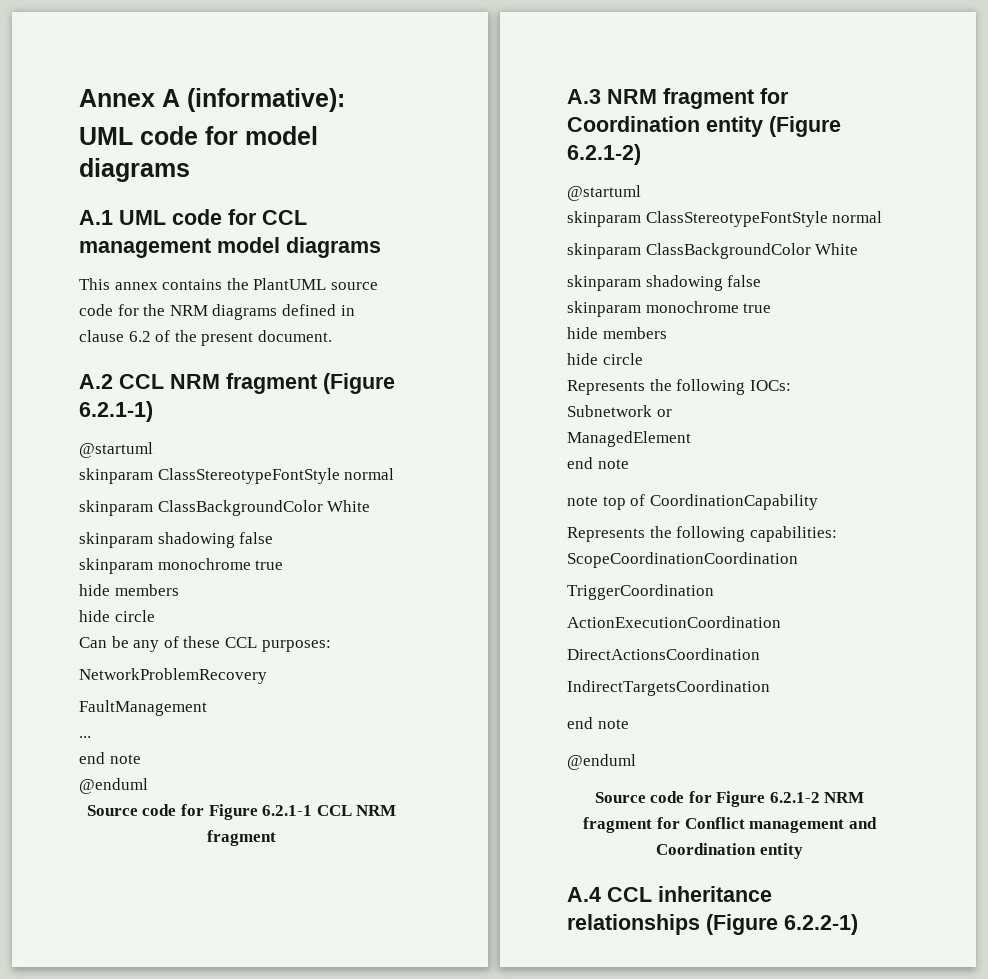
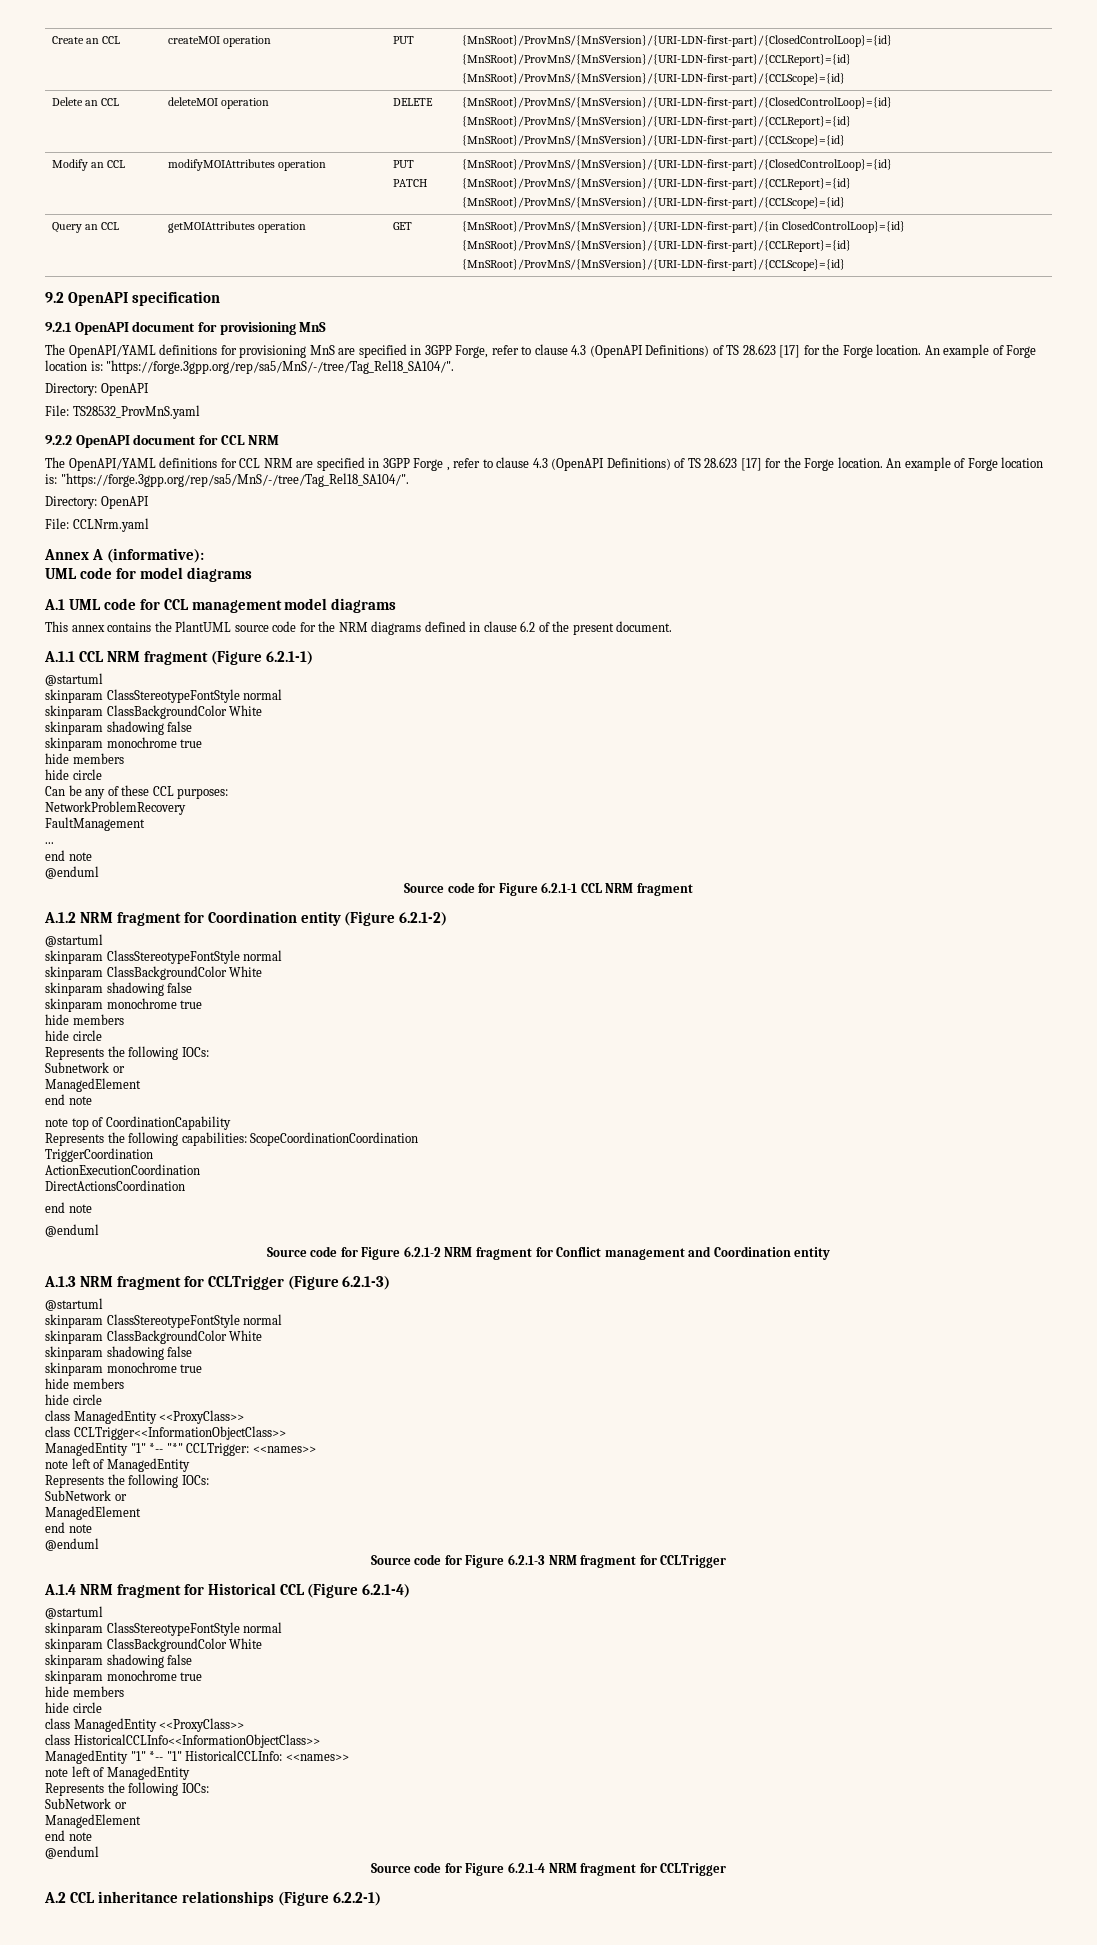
(79, 98) none -> [51,36,120,44] [167,36,271,47] [392,36,414,44] [461,35,892,47] [461,54,851,66] [461,73,845,85] [51,97,119,106] [167,97,269,109] [392,98,433,106] [461,97,892,109] [461,116,851,128] [461,135,845,147] [51,159,125,171] [167,159,326,171] [392,160,414,168] [392,179,427,187] [461,159,892,171] [461,178,851,190] [461,197,845,209] [51,222,119,233] [167,221,306,233] [392,222,412,230] [461,221,905,233] [461,240,851,252] [461,259,845,271] [45,291,220,306] [45,321,327,335] [45,344,1037,358] [45,360,455,374] [45,383,149,396] [45,405,200,419] [45,434,280,448] [45,457,1044,471] [45,473,409,487] [45,496,149,509] [45,518,149,532] Create an CCL | createMOI operation | PUT | {MnSRoot}/ProvMnS/{MnSVersion}/{URI-LDN-first-part}/{ClosedControlLoop}={id} // {MnSRoot}/ProvMnS/{MnSVersion}/{URI-LDN-first-part}/{CCLReport}={id} // {MnSRoot}/ProvMnS/{MnSVersion}/{URI-LDN-first-part}/{CCLScope}={id} // Delete an CCL | deleteMOI operation | DELETE | {MnSRoot}/ProvMnS/{MnSVersion}/{URI-LDN-first-part}/{ClosedControlLoop}={id} // {MnSRoot}/ProvMnS/{MnSVersion}/{URI-LDN-first-part}/{CCLReport}={id} // {MnSRoot}/ProvMnS/{MnSVersion}/{URI-LDN-first-part}/{CCLScope}={id} // Modify an CCL | modifyMOIAttributes operation | PUT // PATCH | {MnSRoot}/ProvMnS/{MnSVersion}/{URI-LDN-first-part}/{ClosedControlLoop}={id} // {MnSRoot}/ProvMnS/{MnSVersion}/{URI-LDN-first-part}/{CCLReport}={id} // {MnSRoot}/ProvMnS/{MnSVersion}/{URI-LDN-first-part}/{CCLScope}={id} // Query an CCL | getMOIAttributes operation | GET | {MnSRoot}/ProvMnS/{MnSVersion}/{URI-LDN-first-part}/{in ClosedControlLoop}={id} // {MnSRoot}/ProvMnS/{MnSVersion}/{URI-LDN-first-part}/{CCLReport}={id} // {MnSRoot}/ProvMnS/{MnSVersion}/{URI-LDN-first-part}/{CCLScope}={id} // 9.2 OpenAPI specification // 9.2.1 OpenAPI document for provisioning MnS // The OpenAPI/YAML definitions for provisioning MnS are specified in 3GPP Forge, refer to clause 4.3 (OpenAPI Definitions) of TS 28.623 [17] for the Forge location. An example of Forge location is: "https://forge.3gpp.org/rep/sa5/MnS/-/tree/Tag_Rel18_SA104/". // Directory: OpenAPI // File: TS28532_ProvMnS.yaml // 9.2.2 OpenAPI document for CCL NRM // The OpenAPI/YAML definitions for CCL NRM are specified in 3GPP Forge , refer to clause 4.3 (OpenAPI Definitions) of TS 28.623 [17] for the Forge location. An example of Forge location is: "https://forge.3gpp.org/rep/sa5/MnS/-/tree/Tag_Rel18_SA104/". // Directory: OpenAPI // File: CCLNrm.yaml //
[79,374,113,389] A.2 -> [44,651,75,662] A.1.1
[567,89,601,104] A.3 -> [44,912,76,923] A.1.2
[567,680,770,696] // IndirectTargetsCoordination -> (185, 1185) none
[567,887,601,902] A.4 -> [44,1275,391,1290] [45,1298,103,1311] [45,1314,283,1328] [45,1330,263,1344] [45,1346,193,1360] [45,1362,203,1376] [45,1378,124,1389] [45,1394,102,1405] [45,1410,245,1424] [45,1426,286,1440] [45,1442,316,1456] [45,1458,190,1472] [45,1474,209,1488] [45,1490,127,1501] [45,1506,141,1520] [45,1522,92,1533] [45,1538,99,1551] [370,1554,727,1568] [44,1583,411,1598] [45,1606,103,1619] [45,1622,283,1636] [45,1638,263,1652] [45,1654,193,1668] [45,1670,203,1684] [45,1686,124,1697] [45,1702,102,1713] [45,1718,245,1732] [45,1734,320,1748] [45,1750,349,1764] [45,1766,190,1780] [45,1782,209,1796] [45,1798,127,1809] [45,1814,141,1828] [45,1830,92,1841] [45,1846,99,1859] [370,1862,727,1876] [44,1892,66,1903] A.1.3 NRM fragment for CCLTrigger (Figure 6.2.1-3) // @startuml // skinparam ClassStereotypeFontStyle normal // skinparam ClassBackgroundColor White // skinparam shadowing false // skinparam monochrome true // hide members // hide circle // class ManagedEntity <<ProxyClass>> // class CCLTrigger<<InformationObjectClass>> // ManagedEntity "1" *-- "*" CCLTrigger: <<names>> // note left of ManagedEntity // Represents the following IOCs: // SubNetwork or // ManagedElement // end note // @enduml // Source code for Figure 6.2.1-3 NRM fragment for CCLTrigger // A.1.4 NRM fragment for Historical CCL (Figure 6.2.1-4) // @startuml // skinparam ClassStereotypeFontStyle normal // skinparam ClassBackgroundColor White // skinparam shadowing false // skinparam monochrome true // hide members // hide circle // class ManagedEntity <<ProxyClass>> // class HistoricalCCLInfo<<InformationObjectClass>> // ManagedEntity "1" *-- "1" HistoricalCCLInfo: <<names>> // note left of ManagedEntity // Represents the following IOCs: // SubNetwork or // ManagedElement // end note // @enduml // Source code for Figure 6.2.1-4 NRM fragment for CCLTrigger // A.2

